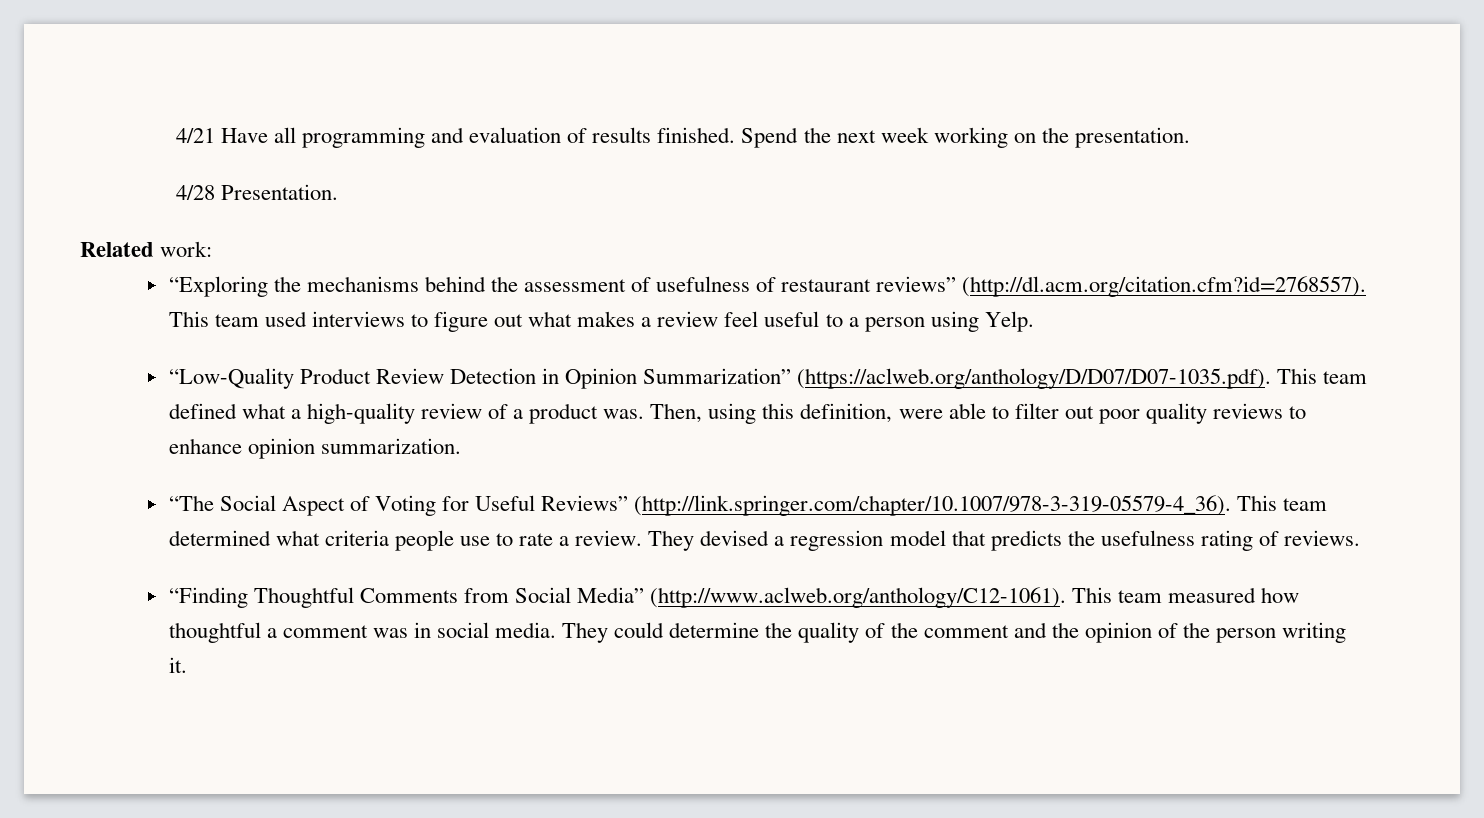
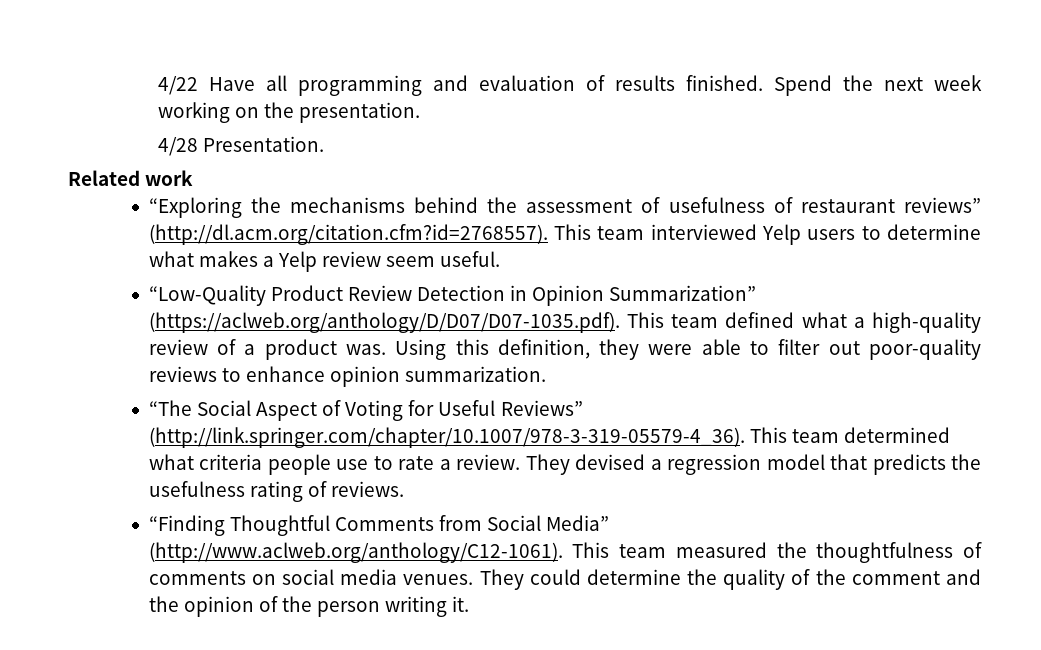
[175,128,215,143] 4/21 -> [157,76,198,95] 4/22
[160,241,213,257] work: -> [145,170,194,186] work
[264,311,1034,332] used interviews to figure out what makes a review feel useful to a person using Yelp. -> [650,224,981,245] [148,251,501,272] interviewed Yelp users to determine what makes a Yelp review seem useful.
[650,403,757,424] Then, using -> [395,339,447,360] Using
(893, 413) none -> [599,339,640,360] they
[1098,403,1208,424] poor quality -> [868,339,981,360] poor-quality
[1261,587,1300,603] [168,622,557,643] how thoughtful a comment was in social media. -> [776,542,983,563] [148,569,474,585] the thoughtfulness of comments on social media venues.

